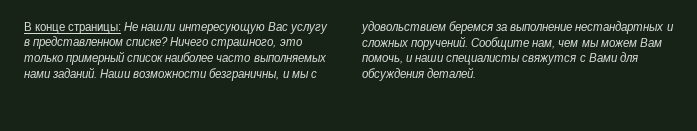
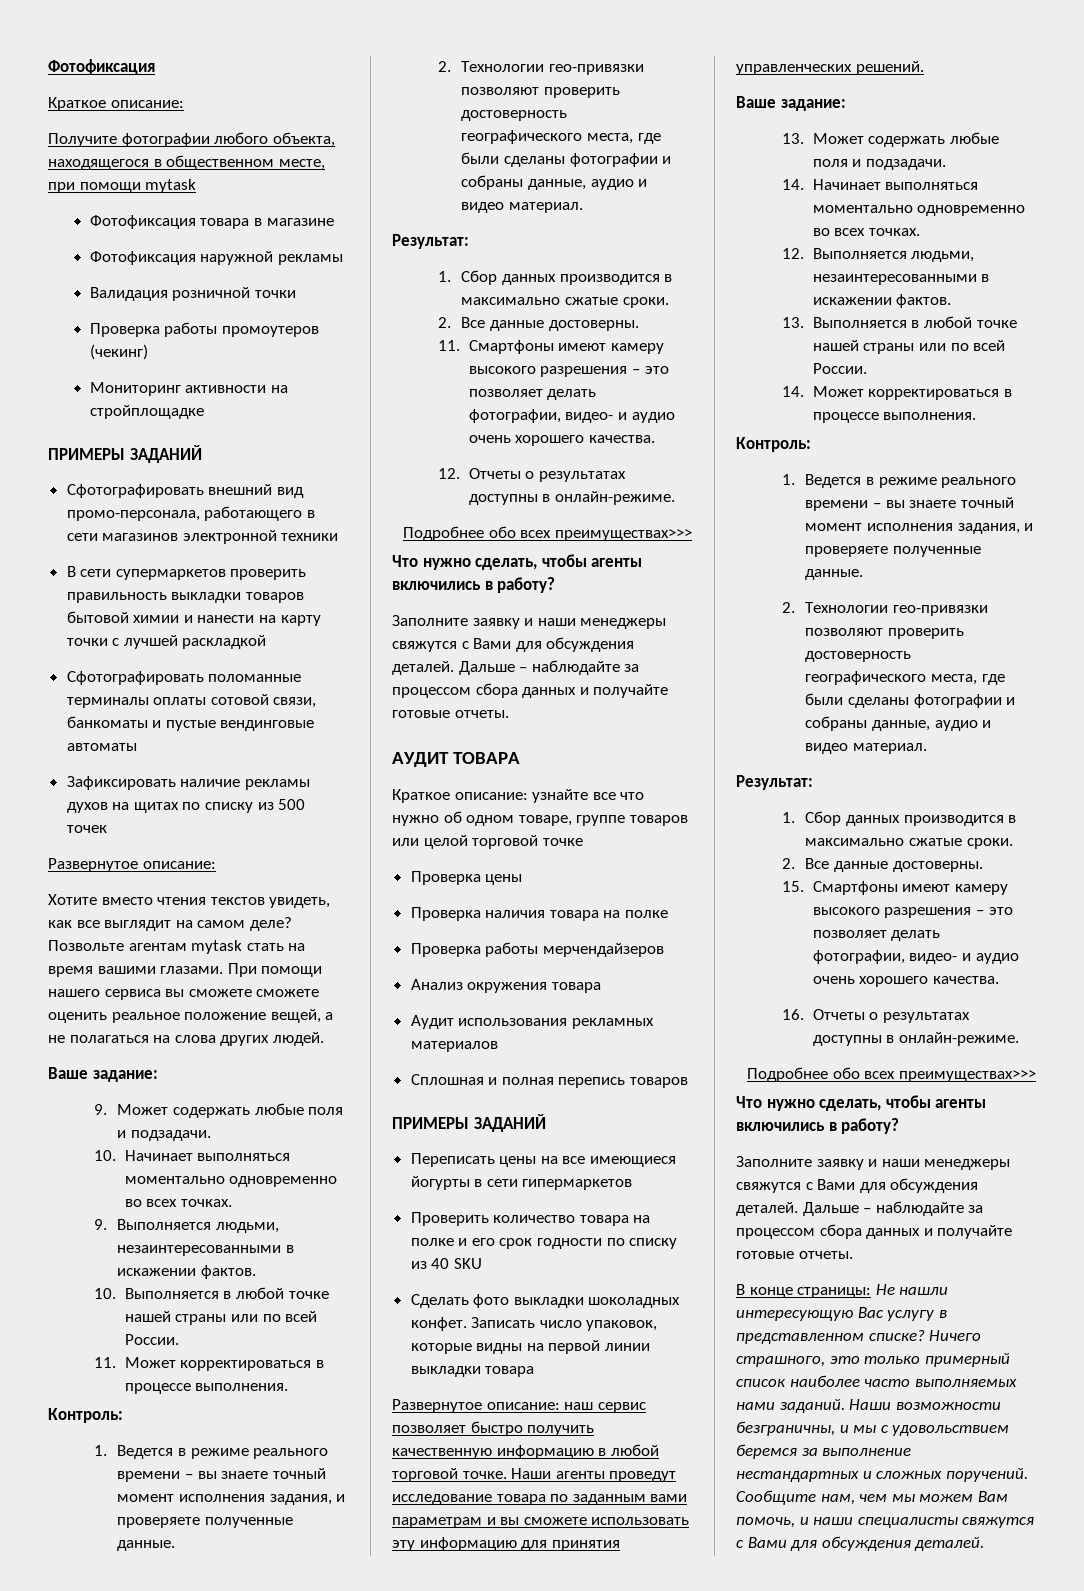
(24, 26) none -> [48,59,155,75] [48,97,184,111] [48,132,335,147] [48,155,325,170] [48,179,197,193] [89,215,334,229] [89,251,344,265] [89,287,297,301] [89,322,320,337] [89,344,148,360] [89,382,289,396] [89,405,204,419] [48,445,202,463] [66,484,304,498] [66,506,315,521] [66,530,339,544] [66,566,307,580] [66,592,304,603] [66,611,321,626] [66,635,267,649] [66,671,302,685] [66,694,317,708] [66,716,315,731] [66,743,137,751] [66,776,310,790] [66,799,306,813] [66,825,107,833] [48,858,216,872] [48,894,331,908] [48,917,292,931] [48,940,306,954] [48,963,323,977] [48,989,320,1000] [48,1009,334,1023] [48,1032,324,1046] [48,1067,158,1082] [94,1103,344,1118] [117,1130,212,1141] [94,1150,291,1161] [124,1176,338,1187] [124,1199,232,1207] [94,1219,280,1233] [117,1245,295,1256] [117,1265,257,1279] [94,1287,329,1299] [124,1311,318,1325] [124,1334,179,1345] [94,1357,324,1371] [124,1383,289,1394] [48,1408,123,1423] [94,1445,329,1459] [117,1468,326,1482] [117,1494,346,1505] [117,1517,294,1528] [117,1540,176,1551] [438,61,645,75] [461,87,621,98] [461,110,568,121] [461,130,661,144] [461,152,672,167] [461,175,648,190] [461,202,584,213] [392,234,469,249] [438,270,673,285] [461,297,669,308] [438,317,639,331] [438,340,664,354] [468,366,669,377] [468,389,597,400] [468,409,675,423] [468,435,655,446] [438,468,626,482] [468,491,675,505] [403,526,692,541] [392,554,643,570] [392,577,556,593] [392,615,667,629] [392,637,635,652] [392,660,640,675] [392,683,669,698] [392,710,509,718] [392,752,521,767] [392,789,645,803] [392,811,688,826] [392,835,583,849] [410,871,523,885] [410,907,669,921] [410,942,664,957] [410,979,601,993] [410,1015,654,1029] [410,1041,498,1052] [410,1074,689,1088] [392,1114,546,1132] [410,1153,677,1167] [410,1176,633,1190] [410,1212,651,1226] [410,1238,678,1249] [410,1258,482,1269] [410,1294,681,1308] [410,1317,658,1331] [410,1340,651,1354] [410,1366,535,1377] [392,1399,646,1413] [392,1421,595,1436] [392,1444,659,1459] [392,1468,677,1482] [392,1494,688,1505] [392,1517,690,1528] [392,1537,620,1551] [736,61,924,75] [736,96,846,111] [782,132,999,147] [812,159,946,170] [782,179,979,190] [812,205,1026,216] [812,228,920,236] [782,248,975,262] [812,274,990,285] [812,294,952,308] [782,316,1017,328] [812,340,1006,354] [812,363,867,374] [782,386,1012,400] [812,412,977,423] [736,437,811,452] [782,474,1017,488] [805,497,1014,511] [805,523,1034,534] [805,546,982,557] [805,569,864,580] [782,602,989,616] [805,628,965,639] [805,651,912,662] [805,671,1005,685] [805,693,1016,708] [805,716,992,731] [805,743,928,754] [736,775,813,790] [782,811,1017,826] [805,838,1013,849] [782,858,983,872] [782,881,1008,895] [812,907,1013,918] [812,930,941,941] [812,950,1019,964] [812,976,999,987] [782,1009,970,1023] [812,1032,1019,1046] [747,1067,1036,1082] [736,1095,987,1111] [736,1118,900,1134] [736,1156,1011,1170] [736,1178,979,1193] [736,1201,984,1216] [736,1224,1013,1239] [736,1251,853,1259] Фотофиксация // Краткое описание: // Получите фотографии любого объекта, находящегося в общественном месте, при помощи mytask // Фотофиксация товара в магазине // Фотофиксация наружной рекламы // Валидация розничной точки // Проверка работы промоутеров (чекинг) // Мониторинг активности на стройплощадке // ПРИМЕРЫ ЗАДАНИЙ // Сфотографировать внешний вид промо-персонала, работающего в сети магазинов электронной техники // В сети супермаркетов проверить правильность выкладки товаров бытовой химии и нанести на карту точки с лучшей раскладкой // Сфотографировать поломанные терминалы оплаты сотовой связи, банкоматы и пустые вендинговые автоматы // Зафиксировать наличие рекламы духов на щитах по списку из 500 точек // Развернутое описание: // Хотите вместо чтения текстов увидеть, как все выглядит на самом деле? Позвольте агентам mytask стать на время вашими глазами. При помощи нашего сервиса вы сможете сможете оценить реальное положение вещей, а не полагаться на слова других людей. // Ваше задание: // 9. Может содержать любые поля и подзадачи. // 10. Начинает выполняться моментально одновременно во всех точках. // 9. Выполняется людьми, незаинтересованными в искажении фактов. // 10. Выполняется в любой точке нашей страны или по всей России. // 11. Может корректироваться в процессе выполнения. // Контроль: // 1. Ведется в режиме реального времени – вы знаете точный момент исполнения задания, и проверяете полученные данные. // 2. Технологии гео-привязки позволяют проверить достоверность географического места, где были сделаны фотографии и собраны данные, аудио и видео материал. // Результат: // 1. Сбор данных производится в максимально сжатые сроки. // 2. Все данные достоверны. // 11. Смартфоны имеют камеру высокого разрешения – это позволяет делать фотографии, видео- и аудио очень хорошего качества. // 12. Отчеты о результатах доступны в онлайн-режиме. // Подробнее обо всех преимуществах>>> // Что нужно сделать, чтобы агенты включились в работу? // Заполните заявку и наши менеджеры свяжутся с Вами для обсуждения деталей. Дальше – наблюдайте за процессом сбора данных и получайте готовые отчеты. // АУДИТ ТОВАРА // Краткое описание: узнайте все что нужно об одном товаре, группе товаров или целой торговой точке // Проверка цены // Проверка наличия товара на полке // Проверка работы мерчендайзеров // Анализ окружения товара // Аудит использования рекламных материалов // Сплошная и полная перепись товаров // ПРИМЕРЫ ЗАДАНИЙ // Переписать цены на все имеющиеся йогурты в сети гипермаркетов // Проверить количество товара на полке и его срок годности по списку из 40 SKU // Сделать фото выкладки шоколадных конфет. Записать число упаковок, которые видны на первой линии выкладки товара // Развернутое описание: наш сервис позволяет быстро получить качественную информацию в любой торговой точке. Наши агенты проведут исследование товара по заданным вами параметрам и вы сможете использовать эту информацию для принятия управленческих решений. // Ваше задание: // 13. Может содержать любые поля и подзадачи. // 14. Начинает выполняться моментально одновременно во всех точках. // 12. Выполняется людьми, незаинтересованными в искажении фактов. // 13. Выполняется в любой точке нашей страны или по всей России. // 14. Может корректироваться в процессе выполнения. // Контроль: // 1. Ведется в режиме реального времени – вы знаете точный момент исполнения задания, и проверяете полученные данные. // 2. Технологии гео-привязки позволяют проверить достоверность географического места, где были сделаны фотографии и собраны данные, аудио и видео материал. // Результат: // 1. Сбор данных производится в максимально сжатые сроки. // 2. Все данные достоверны. // 15. Смартфоны имеют камеру высокого разрешения – это позволяет делать фотографии, видео- и аудио очень хорошего качества. // 16. Отчеты о результатах доступны в онлайн-режиме. // Подробнее обо всех преимуществах>>> // Что нужно сделать, чтобы агенты включились в работу? // Заполните заявку и наши менеджеры свяжутся с Вами для обсуждения деталей. Дальше – наблюдайте за процессом сбора данных и получайте готовые отчеты. //

